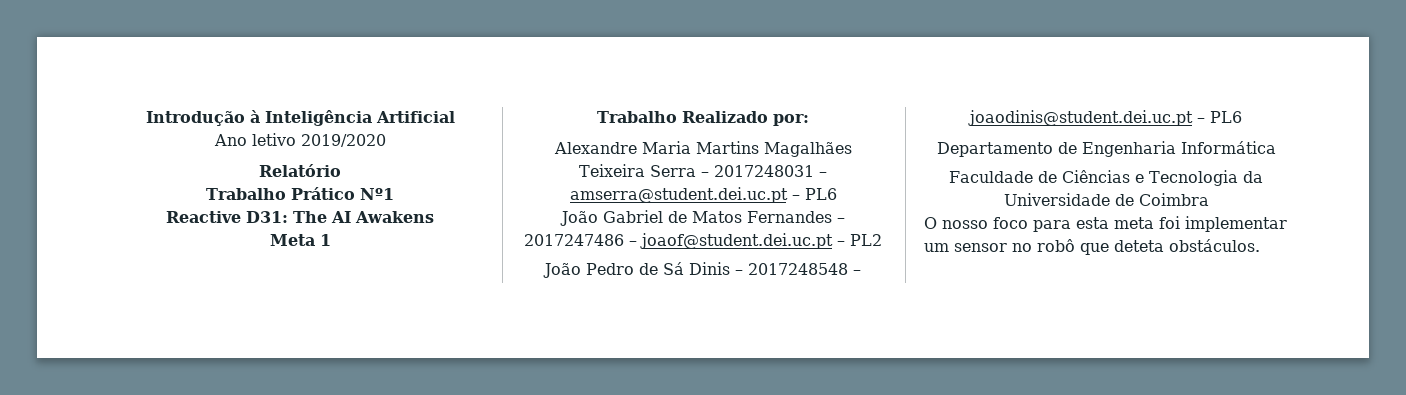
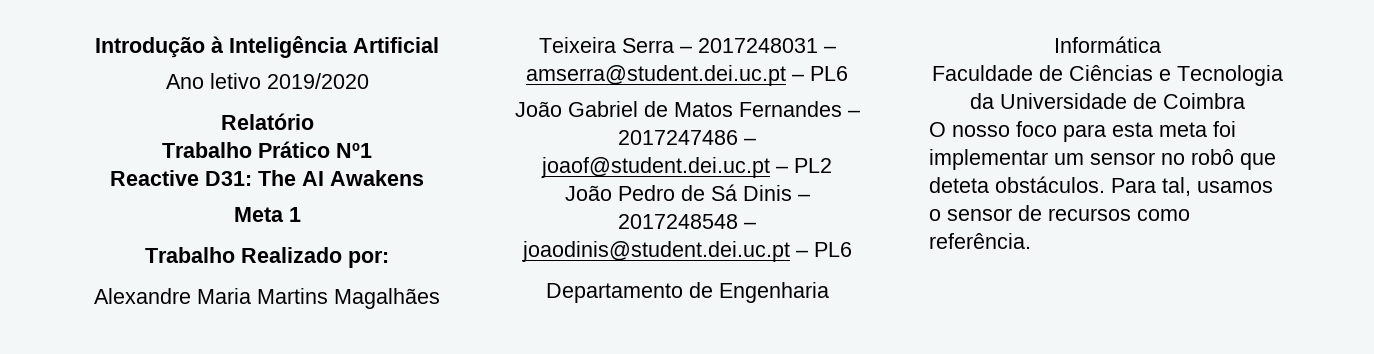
(1260, 245) none -> [1111,177,1273,196] [929,205,1190,221] [929,233,1031,249] Para tal, usamos o sensor de recursos como referência.

